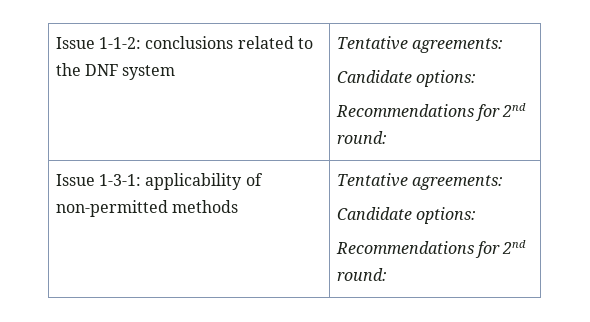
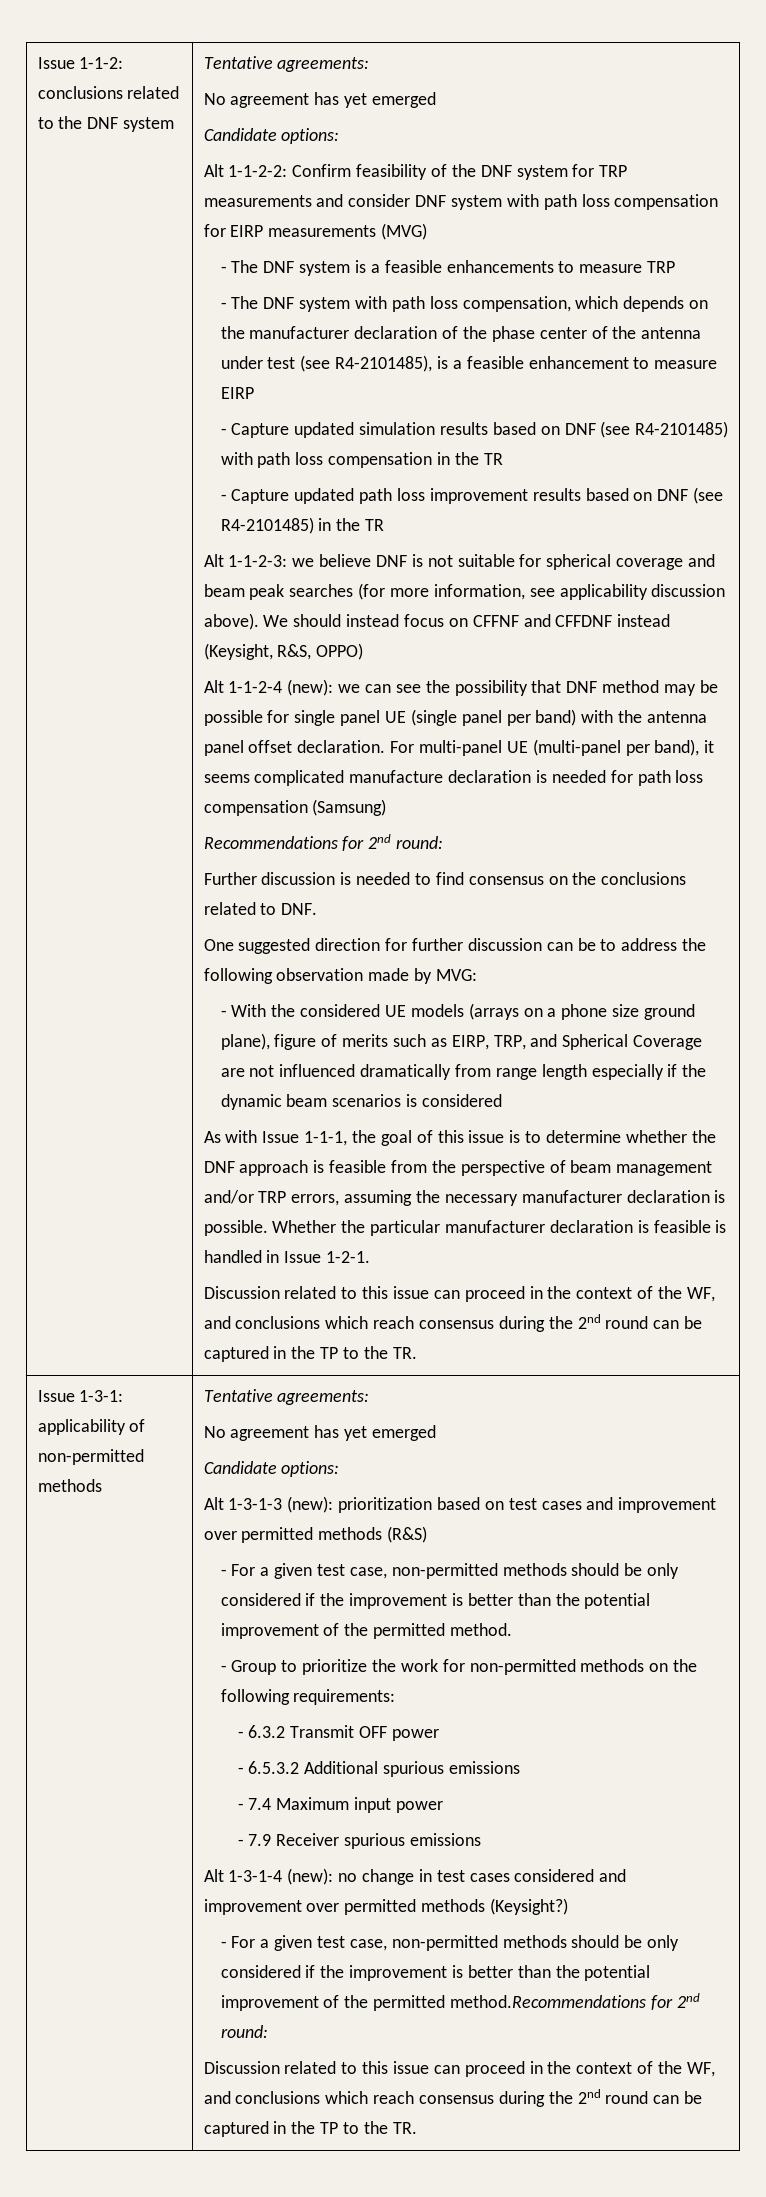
[336,70,476,87] [335,103,527,121] [336,131,387,144] Candidate options: // Recommendations for 2nd round: -> [203,92,437,108] [203,128,340,144] [203,164,628,180] [203,194,719,210] [203,223,428,240] [220,260,676,276] [220,296,709,312] [220,326,702,342] [220,355,718,372] [220,387,254,399] [220,421,729,438] [220,452,503,468] [220,487,724,504] [220,517,385,534] [203,554,716,570] [203,583,726,600] [203,613,671,630] [203,643,364,660] [203,679,718,696] [203,709,708,726] [203,739,715,756] [203,770,704,786] [203,799,387,816] [203,834,444,851] [203,872,687,885] [203,902,318,915] [203,938,707,954] [203,968,478,984] [220,1003,696,1020] [220,1033,703,1050] [220,1064,707,1080] [220,1094,502,1110] [203,1130,716,1146] [203,1160,713,1176] [203,1190,726,1206] [203,1220,727,1236] [203,1250,371,1263] [203,1286,715,1302] [203,1314,703,1332] [203,1346,417,1362] No agreement has yet emerged // Candidate options: // Alt 1-1-2-2: Confirm feasibility of the DNF system for TRP measurements and consider DNF system with path loss compensation for EIRP measurements (MVG) // - The DNF system is a feasible enhancements to measure TRP // - The DNF system with path loss compensation, which depends on the manufacturer declaration of the phase center of the antenna under test (see R4-2101485), is a feasible enhancement to measure EIRP // - Capture updated simulation results based on DNF (see R4-2101485) with path loss compensation in the TR // - Capture updated path loss improvement results based on DNF (see R4-2101485) in the TR // Alt 1-1-2-3: we believe DNF is not suitable for spherical coverage and beam peak searches (for more information, see applicability discussion above). We should instead focus on CFFNF and CFFDNF instead (Keysight, R&S, OPPO) // Alt 1-1-2-4 (new): we can see the possibility that DNF method may be possible for single panel UE (single panel per band) with the antenna panel offset declaration. For multi-panel UE (multi-panel per band), it seems complicated manufacture declaration is needed for path loss compensation (Samsung) // Recommendations for 2nd round: // Further discussion is needed to find consensus on the conclusions related to DNF. // One suggested direction for further discussion can be to address the following observation made by MVG: // - With the considered UE models (arrays on a phone size ground plane), figure of merits such as EIRP, TRP, and Spherical Coverage are not influenced dramatically from range length especially if the dynamic beam scenarios is considered // As with Issue 1-1-1, the goal of this issue is to determine whether the DNF approach is feasible from the perspective of beam management and/or TRP errors, assuming the necessary manufacturer declaration is possible. Whether the particular manufacturer declaration is feasible is handled in Issue 1-2-1. // Discussion related to this issue can proceed in the context of the WF, and conclusions which reach consensus during the 2nd round can be captured in the TP to the TR.
[336,207,476,224] [335,240,527,258] [336,268,387,281] Candidate options: // Recommendations for 2nd round: -> [203,1425,437,1441] [203,1461,340,1477] [203,1496,717,1513] [203,1526,428,1543] [220,1563,680,1579] [220,1593,651,1609] [220,1623,512,1639] [220,1659,698,1675] [220,1689,396,1705] [237,1725,439,1741] [237,1761,520,1777] [237,1797,443,1813] [237,1833,481,1849] [203,1868,627,1885] [203,1898,569,1915] [220,1935,680,1951] [220,1965,651,1981] [220,1993,700,2011] [220,2025,268,2038] [203,2061,715,2077] [203,2089,703,2107] [203,2121,417,2137] No agreement has yet emerged // Candidate options: // Alt 1-3-1-3 (new): prioritization based on test cases and improvement over permitted methods (R&S) // - For a given test case, non-permitted methods should be only considered if the improvement is better than the potential improvement of the permitted method. // - Group to prioritize the work for non-permitted methods on the following requirements: // - 6.3.2 Transmit OFF power // - 6.5.3.2 Additional spurious emissions // - 7.4 Maximum input power // - 7.9 Receiver spurious emissions // Alt 1-3-1-4 (new): no change in test cases considered and improvement over permitted methods (Keysight?) // - For a given test case, non-permitted methods should be only considered if the improvement is better than the potential improvement of the permitted method.Recommendations for 2nd round: // Discussion related to this issue can proceed in the context of the WF, and conclusions which reach consensus during the 2nd round can be captured in the TP to the TR.

